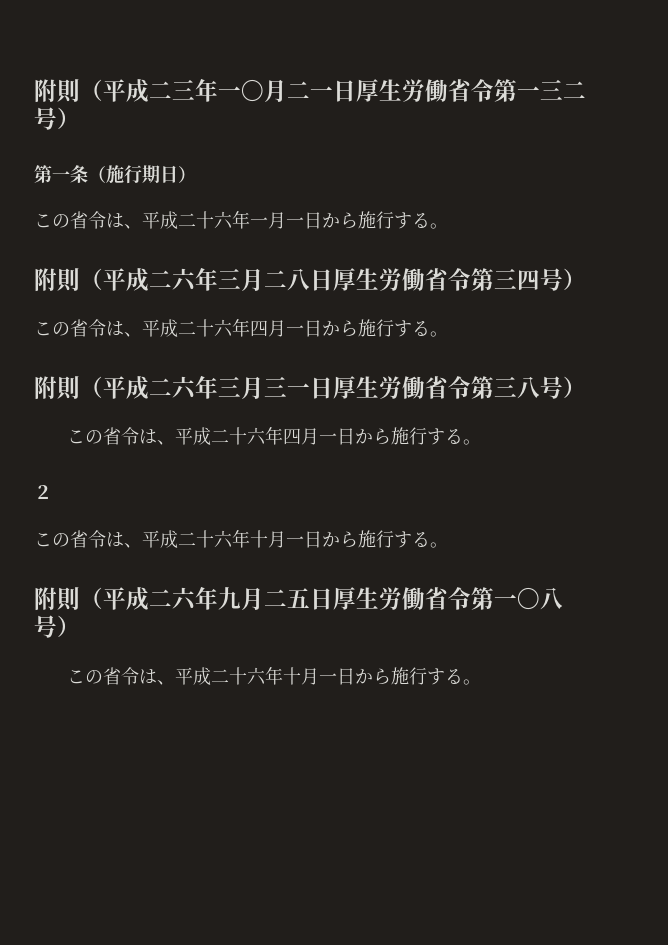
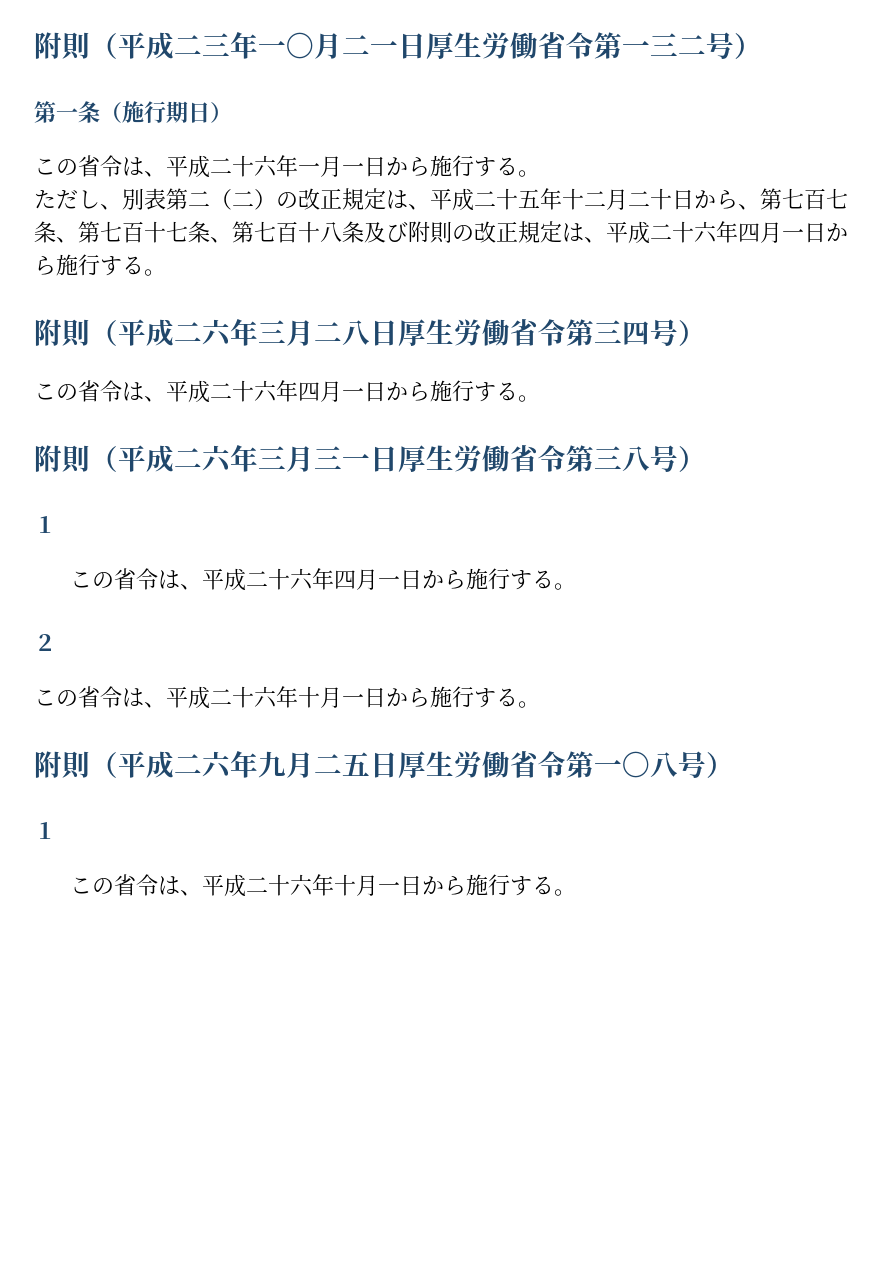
(448, 226) none -> [34,188,848,211] [34,221,848,244] [34,254,166,276] // ただし、別表第二（二）の改正規定は、平成二十五年十二月二十日から、第七百七条、第七百十七条、第七百十八条及び附則の改正規定は、平成二十六年四月一日から施行する。
(586, 387) none -> [34,516,56,533] // １
(80, 626) none -> [34,822,56,839] // １

